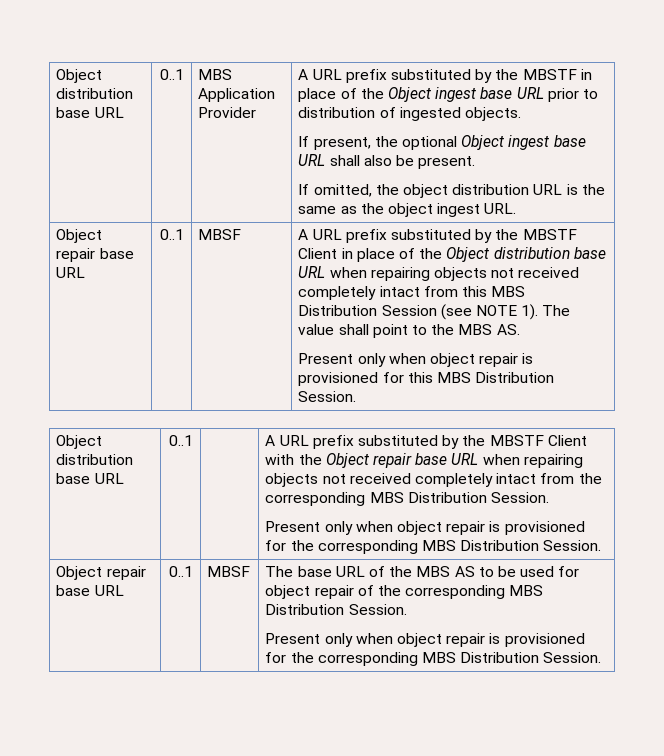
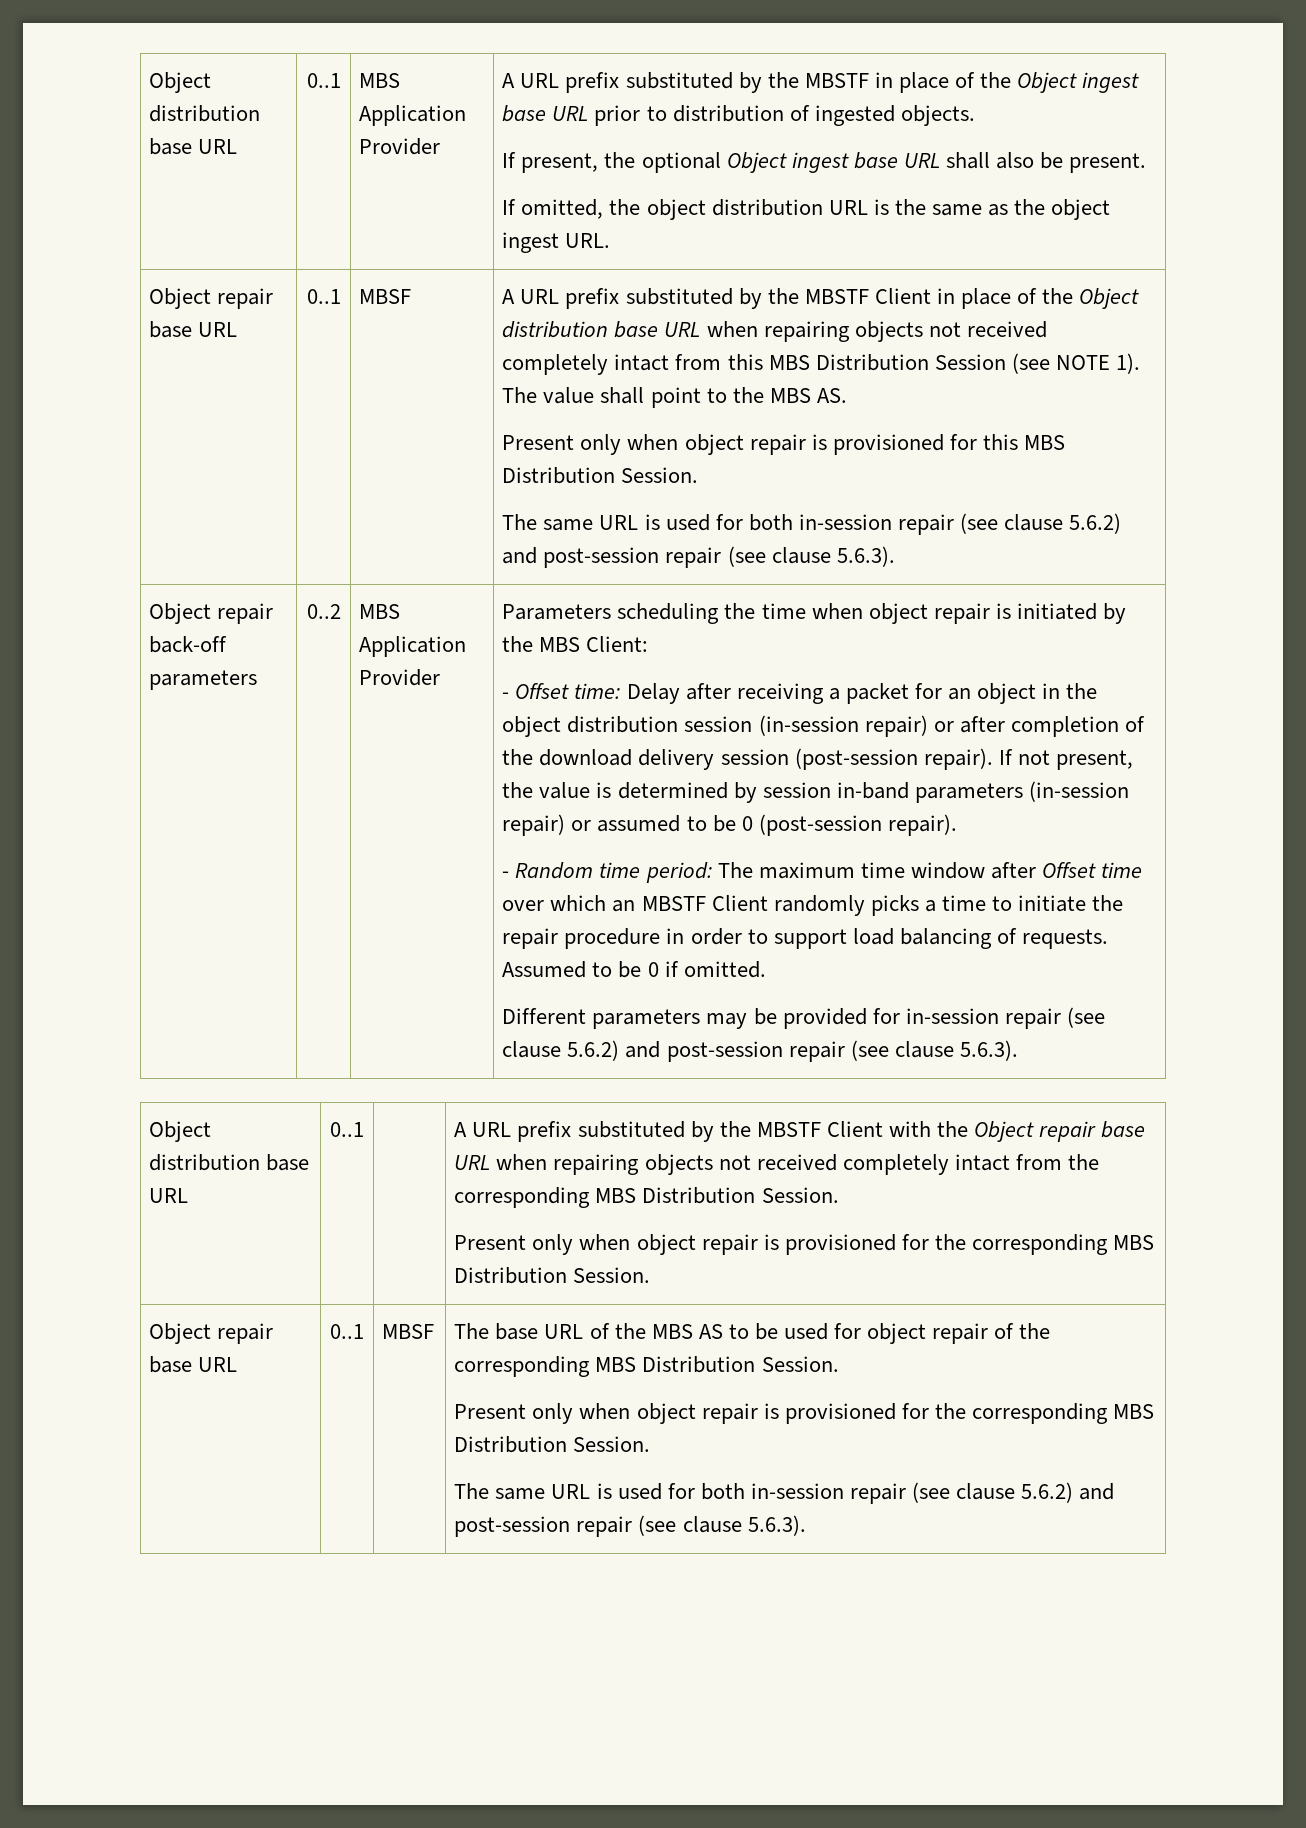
(357, 396) none -> [502,513,1122,535] [502,546,895,568] [149,603,274,624] [149,636,228,653] [149,670,258,690] [306,604,341,619] [359,604,401,619] [359,636,467,657] [359,669,441,686] [502,603,1126,624] [502,636,649,652] [502,683,1098,704] [502,715,1145,737] [502,748,1133,770] [502,781,1129,803] [502,814,957,836] [502,862,1143,883] [502,895,1124,916] [502,928,1108,949] [502,961,766,978] [502,1007,1105,1029] [502,1040,1018,1062] // The same URL is used for both in-session repair (see clause 5.6.2) and post-session repair (see clause 5.6.3). // Object repair back-off parameters | 0..2 | MBS Application Provider | Parameters scheduling the time when object repair is initiated by the MBS Client: // - Offset time: Delay after receiving a packet for an object in the object distribution session (in-session repair) or after completion of the download delivery session (post-session repair). If not present, the value is determined by session in-band parameters (in-session repair) or assumed to be 0 (post-session repair). // - Random time period: The maximum time window after Offset time over which an MBSTF Client randomly picks a time to initiate the repair procedure in order to support load balancing of requests. Assumed to be 0 if omitted. // Different parameters may be provided for in-session repair (see clause 5.6.2) and post-session repair (see clause 5.6.3).
(602, 657) none -> [454,1482,1115,1504] [454,1515,806,1537] // The same URL is used for both in-session repair (see clause 5.6.2) and post-session repair (see clause 5.6.3).

